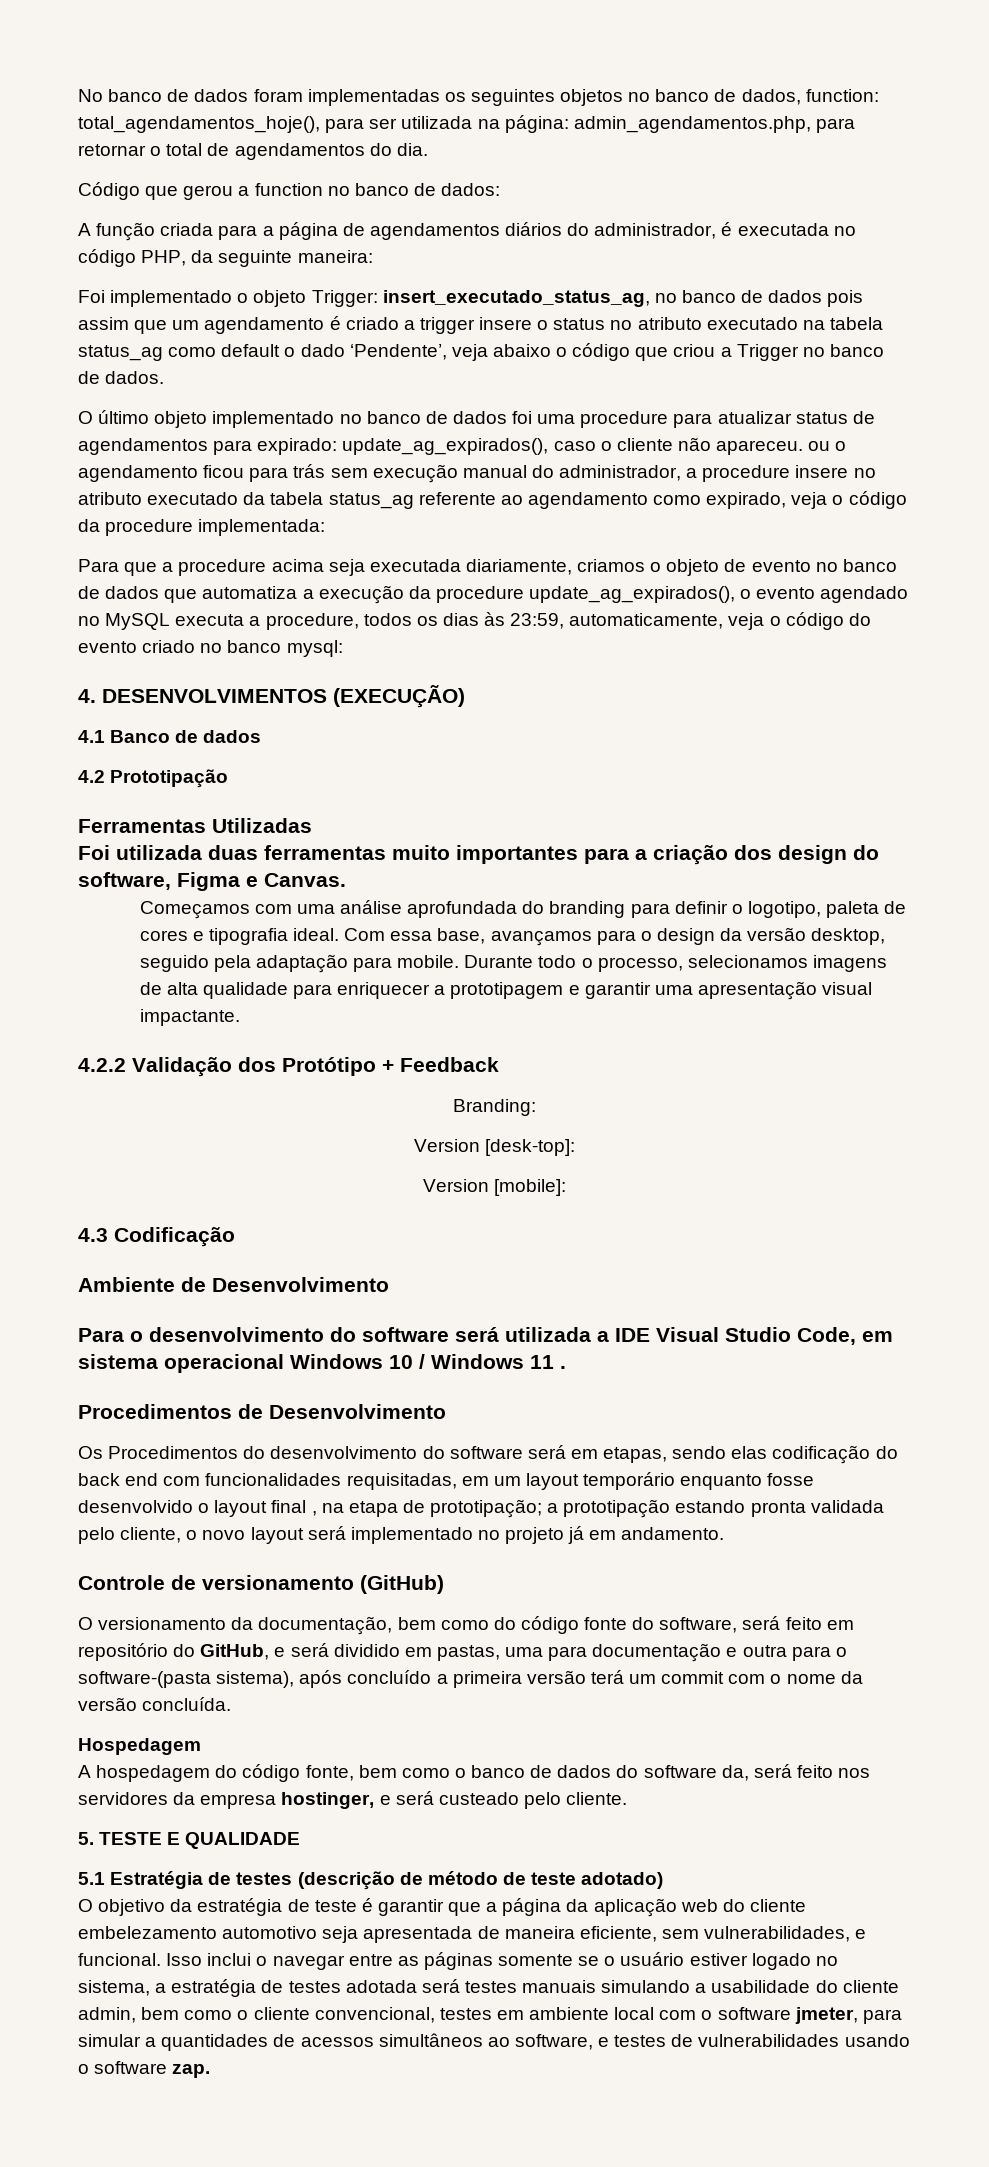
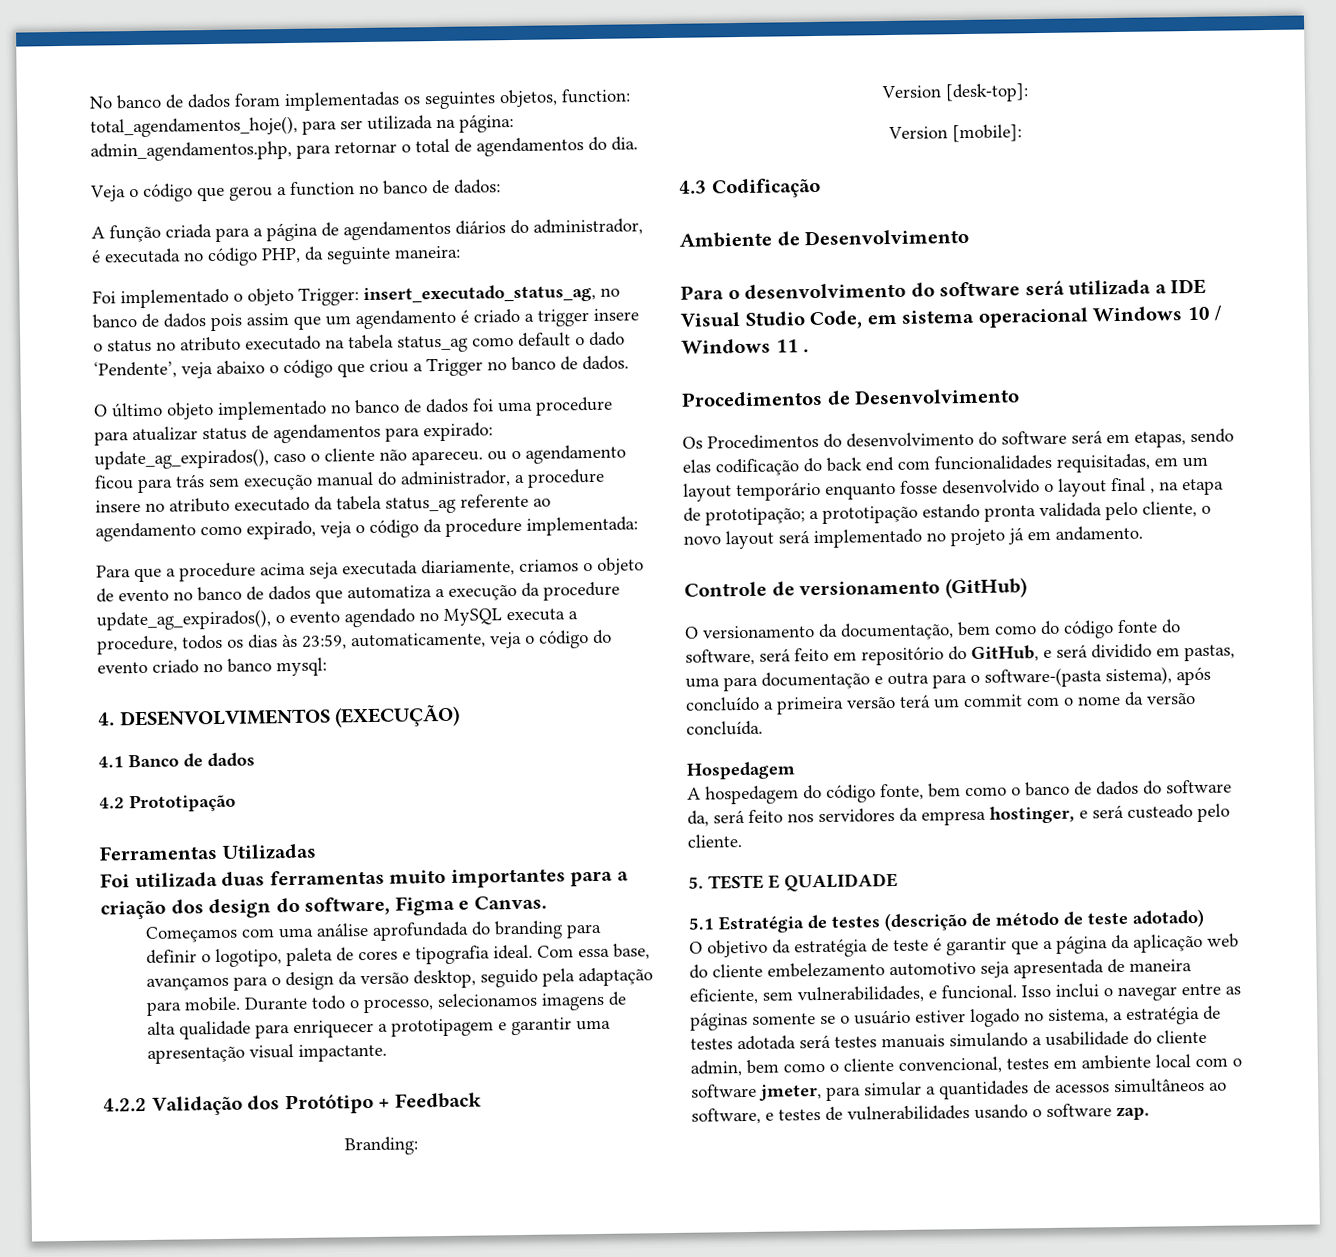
[560,89,801,106] objetos no banco de dados, -> [499,89,558,108] objetos,
[78,182,140,200] Código -> [90,183,193,202] Veja o código

